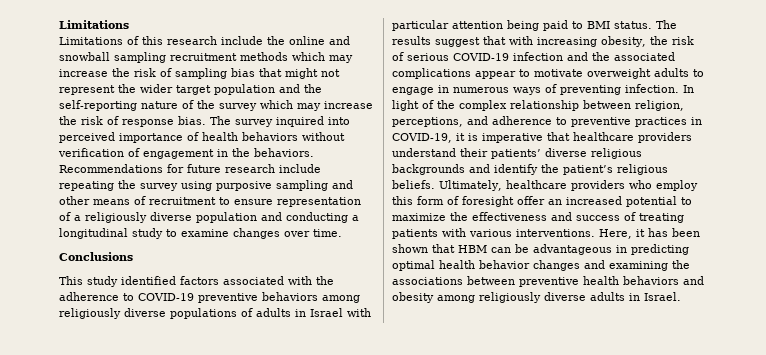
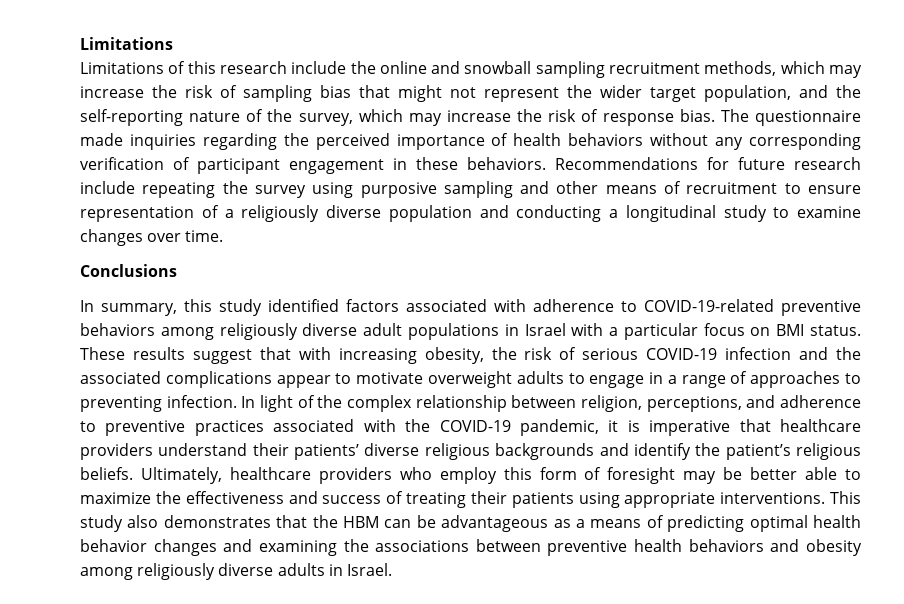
[240,52,288,61] methods -> [704,61,777,76] methods,
[214,84,275,95] population -> [704,85,791,102] population,
[219,103,257,111] survey -> [298,113,353,126] survey,
[235,116,350,127] survey inquired into -> [755,110,861,126] [80,133,309,150] questionnaire made inquiries regarding the
(345, 136) none -> [715,133,861,150] any corresponding
(140, 152) none -> [197,158,280,174] participant
[232,148,250,157] the -> [416,157,458,170] these
[59,276,83,285] This -> [80,299,212,316] In summary, this
[316,276,334,285] [59,292,194,301] the adherence to COVID-19 -> [533,299,774,312] adherence to COVID-19-related
[170,308,371,319] [392,20,583,31] populations of adults in Israel with particular attention being paid to -> [363,323,771,340] adult populations in Israel with a particular focus on
[656,20,677,29] The -> [80,347,125,360] These
[453,84,557,95] numerous ways of -> [667,371,862,388] a range of approaches to
[691,117,702,125] [392,133,452,143] in COVID-19, -> [273,419,599,436] associated with the COVID-19 pandemic,
[517,196,677,207] offer an increased potential -> [683,467,838,484] may be better able
[392,228,700,239] [392,244,627,255] patients with various interventions. Here, it has been shown that HBM can be advantageous in -> [470,491,862,508] [80,515,664,532] their patients using appropriate interventions. This study also demonstrates that the HBM can be advantageous as a means of

